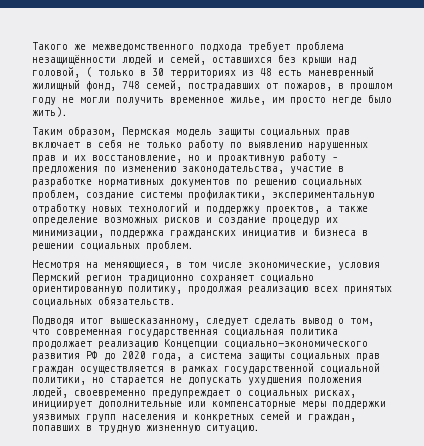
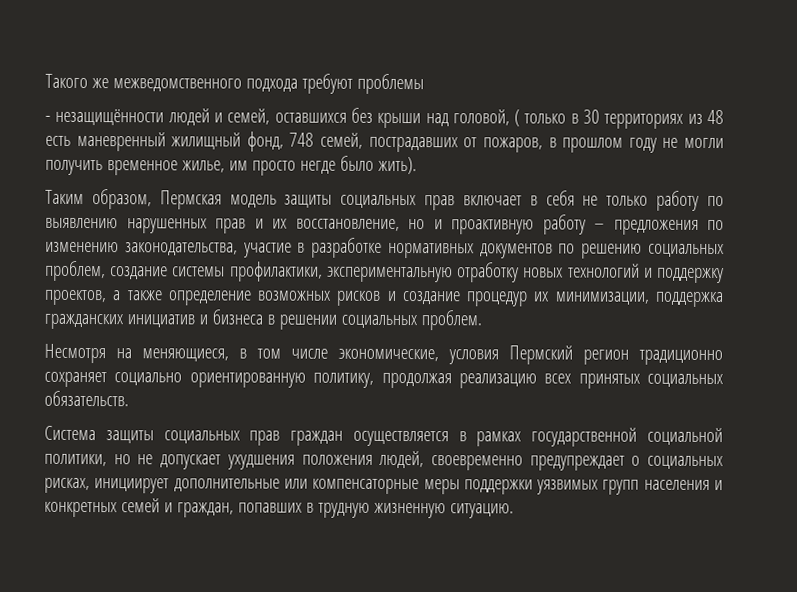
[248,41,344,52] требует проблема -> [301,73,424,95] [45,115,51,122] требуют проблемы // -
[32,316,374,326] [32,329,338,337] [32,339,368,349] [32,351,242,361] Подводя итог вышесказанному, следует сделать вывод о том, что современная государственная социальная политика продолжает реализацию Концепции социально-экономического развития РФ до 2020 года, а система -> [44,425,96,441] Система
[110,377,242,385] старается не допускать -> [137,454,222,470] не допускает

